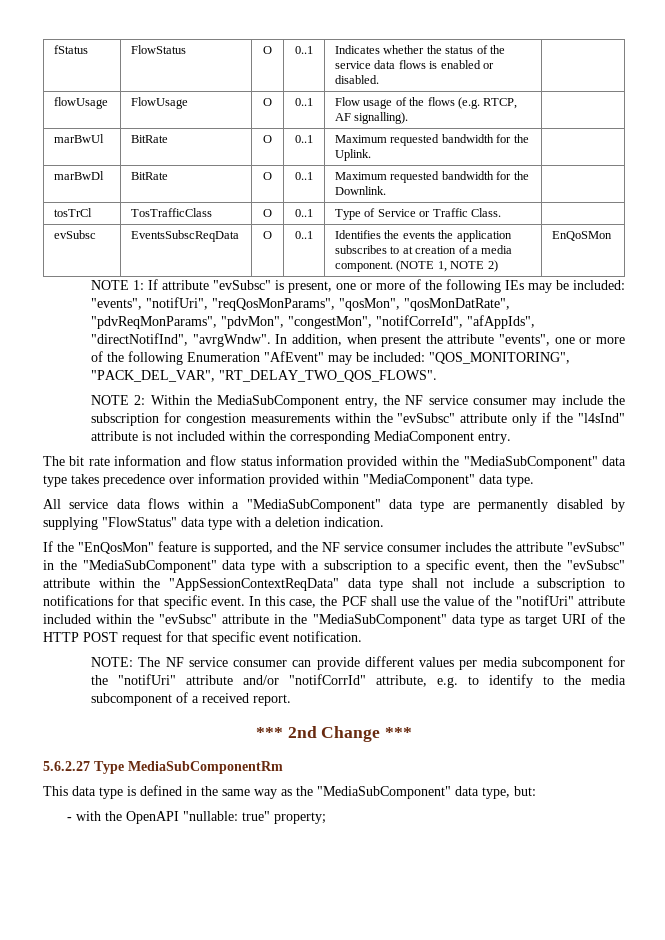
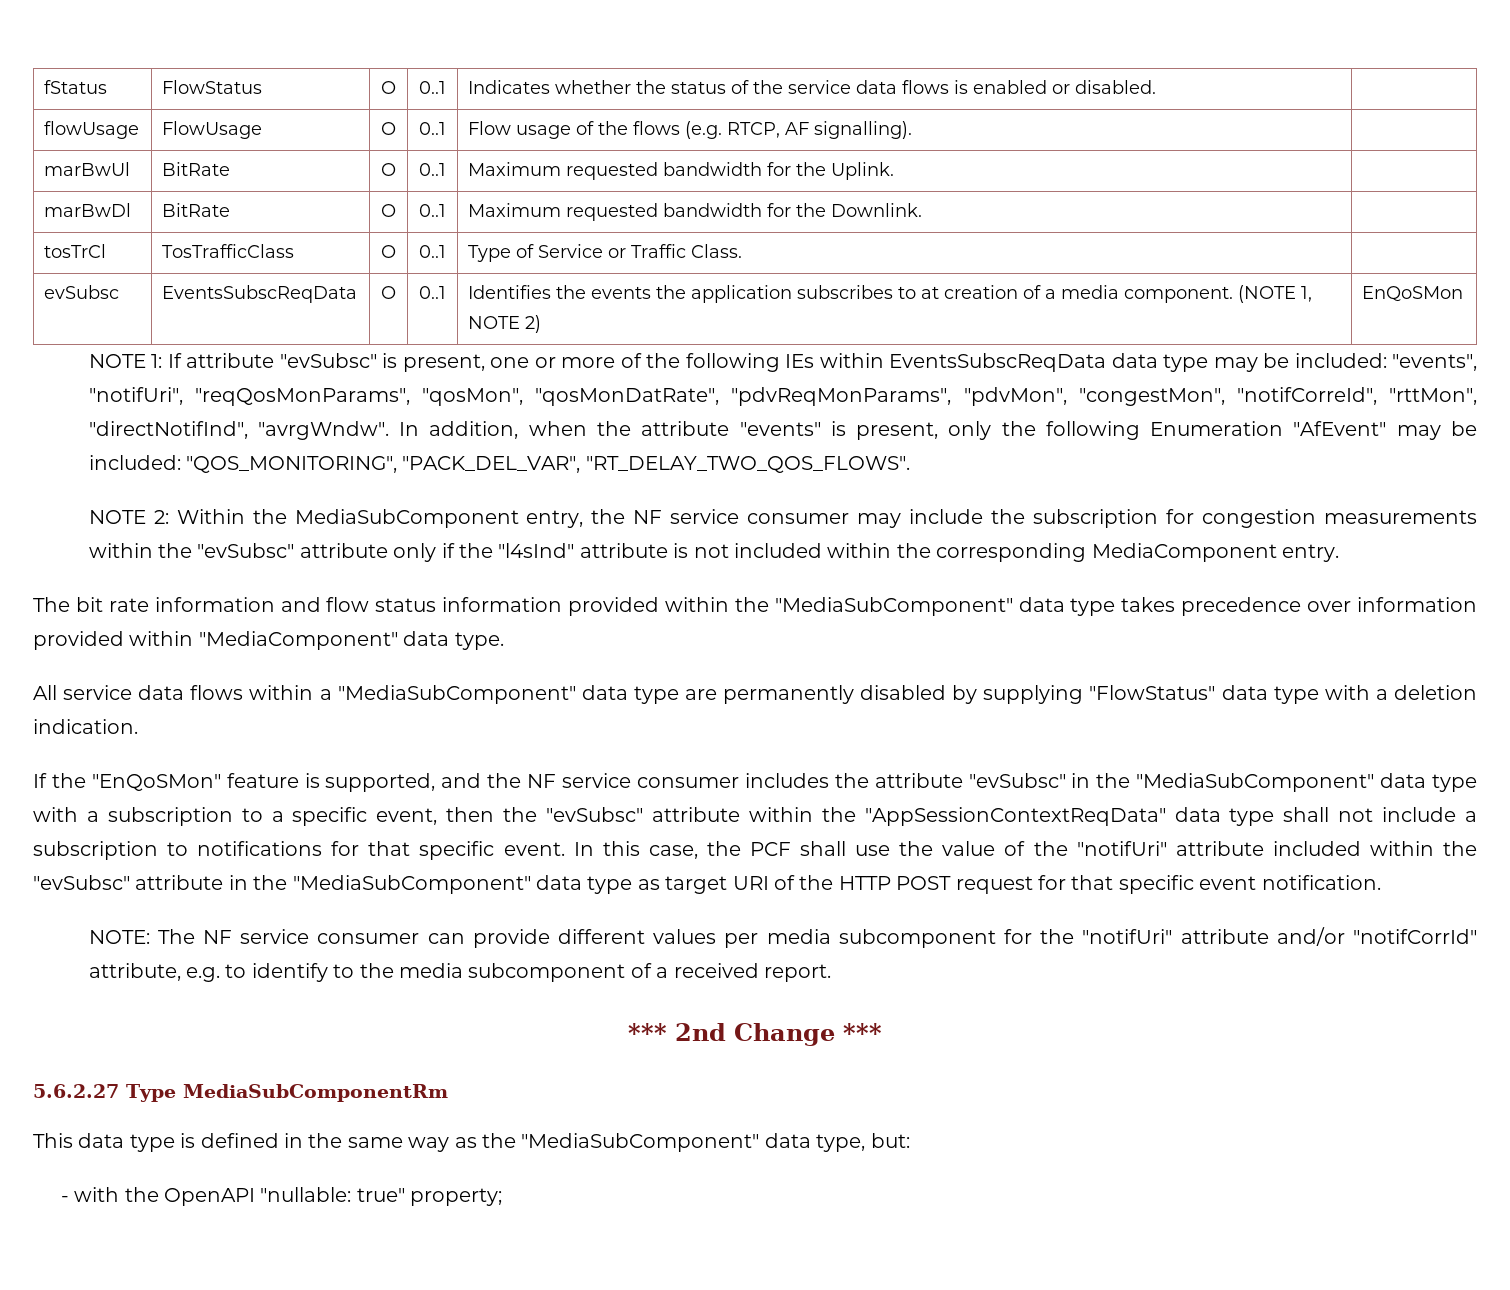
(524, 285) none -> [819,353,1209,372] within EventsSubscReqData data type
[466,315,535,329] "afAppIds", -> [1388,388,1477,405] "rttMon",
[381,334,625,347] [90,351,103,362] present the attribute "events", one or more of -> [597,421,992,440] the attribute "events" is present, only
[78,542,154,554] "EnQosMon" -> [91,774,221,791] "EnQoSMon"

